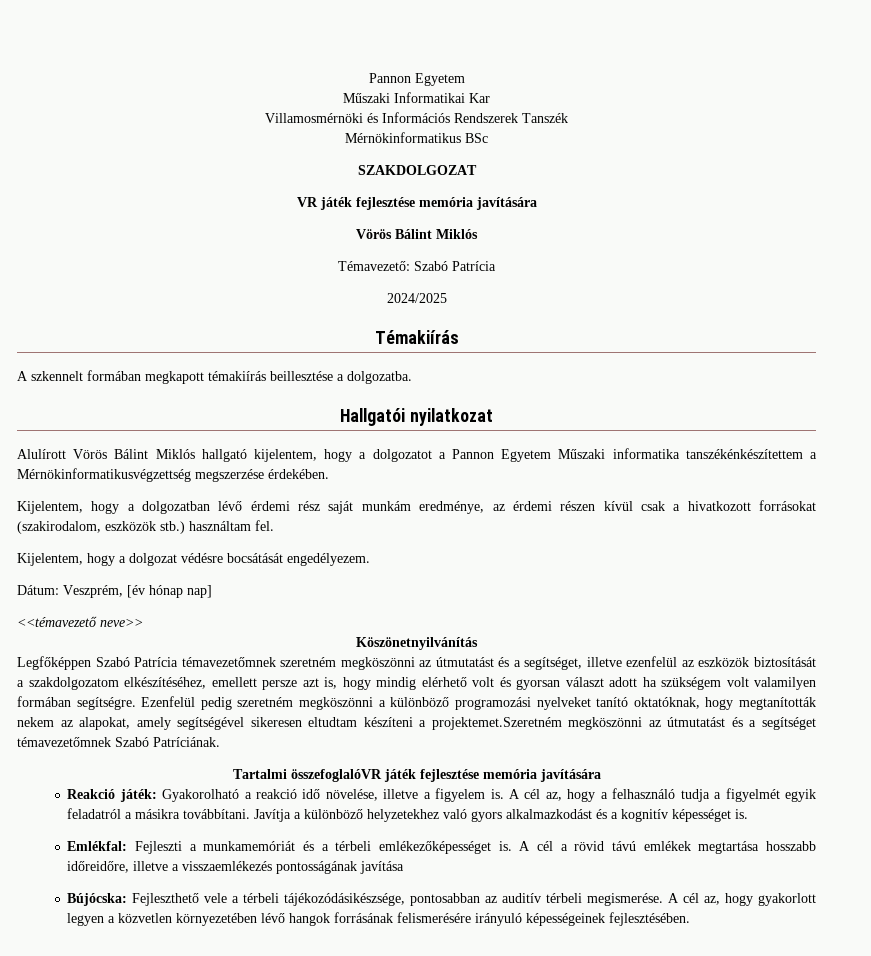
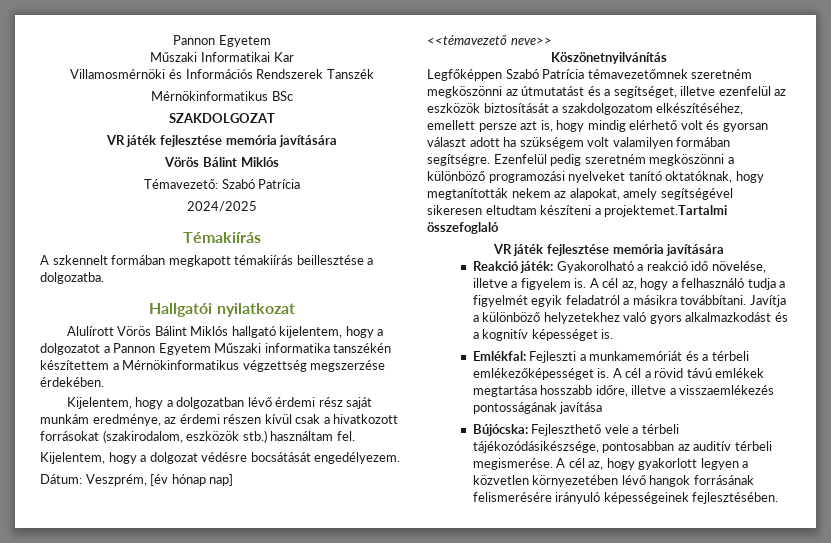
[685,449,818,459] [17,468,191,482] tanszékénkészítettem a Mérnökinformatikusvégzettség -> [333,343,392,353] [40,360,307,372] tanszékén készítettem a Mérnökinformatikus végzettség
[431,717,816,730] [17,737,220,747] [232,769,382,782] projektemet.Szeretném megköszönni az útmutatást és a segítséget témavezetőmnek Szabó Patríciának. // Tartalmi összefoglalóVR -> [604,205,728,217] [427,222,499,234] [492,244,512,254] projektemet.Tartalmi összefoglaló // VR
[67,861,130,873] időreidőre, -> [595,385,628,397] időre,

